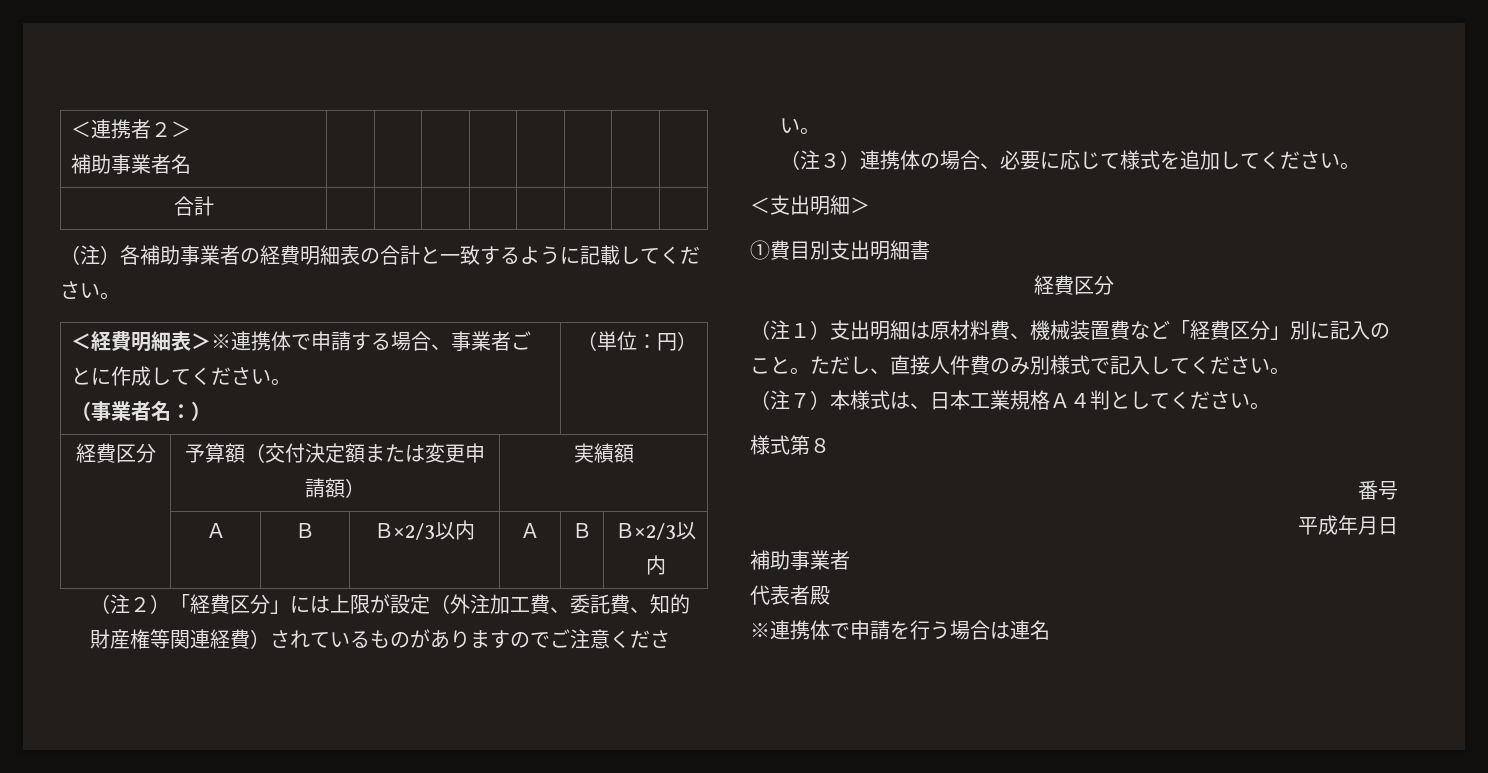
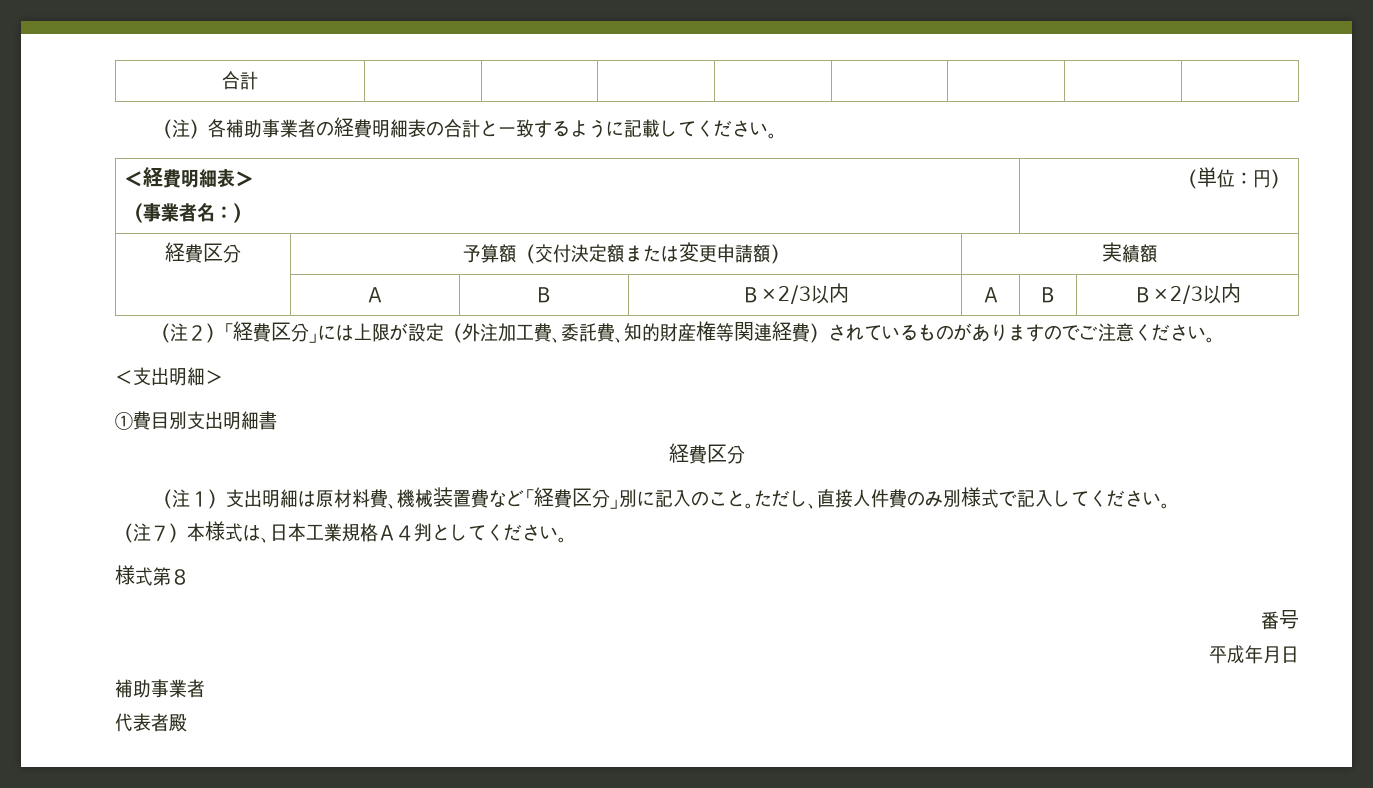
[70,119,191,139] [70,154,191,174] ＜連携者２＞ // 補助事業者名 | | | | | | | | // -> (222, 80) none
[210,331,531,351] [70,366,291,386] ※連携体で申請する場合、事業者ごとに作成してください。 -> (253, 179) none
[780,150,1361,170] // （注３）連携体の場合、必要に応じて様式を追加してください。 -> (1215, 340) none
[750,620,1050,640] // ※連携体で申請を行う場合は連名 -> (187, 723) none

